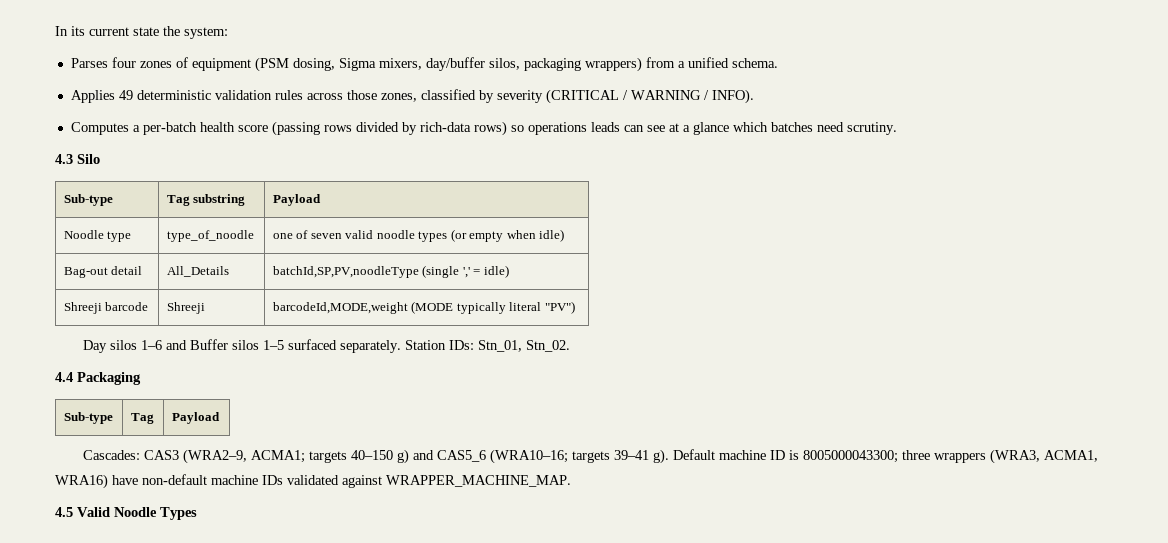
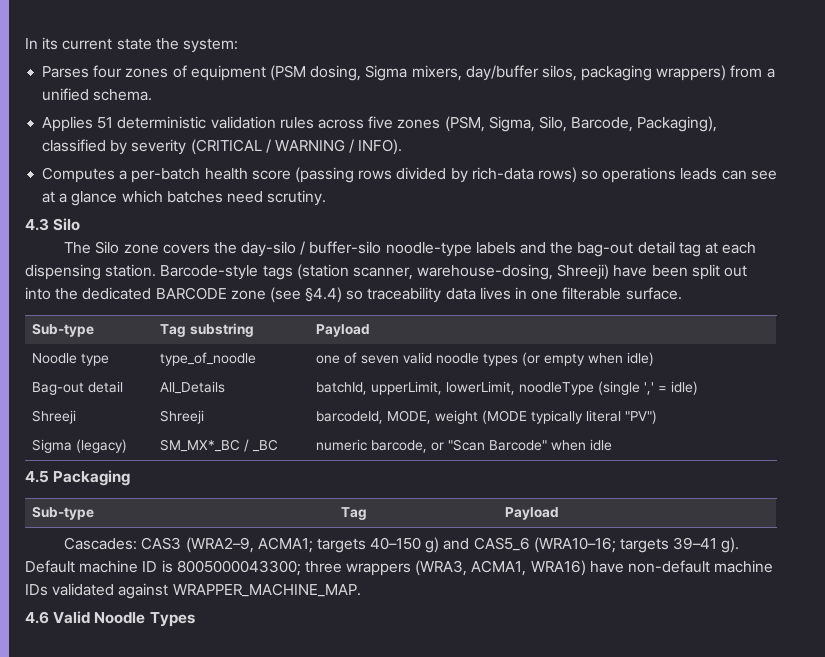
[118,90,133,100] 49 -> [97,117,114,129] 51
[346,90,417,102] those zones, -> [368,116,718,132] five zones (PSM, Sigma, Silo, Barcode, Packaging),
(100, 159) none -> [64,241,757,257] [25,264,748,280] [25,287,682,303] // The Silo zone covers the day-silo / buffer-silo noodle-type labels and the bag-out detail tag at each dispensing station. Barcode-style tags (station scanner, warehouse-dosing, Shreeji) have been split out into the dedicated BARCODE zone (see §4.4) so traceability data lives in one filterable surface.
[272,266,419,278] batchId,SP,PV,noodleType -> [316,381,595,395] batchId, upperLimit, lowerLimit, noodleType
[105,302,149,311] [166,302,205,314] [272,302,408,314] barcode | Shreeji | barcodeId,MODE,weight -> [160,410,205,424] [316,410,479,424] | Shreeji | barcodeId, MODE, weight
[82,339,570,353] [55,372,73,382] // Day silos 1–6 and Buffer silos 1–5 surfaced separately. Station IDs: Stn_01, Stn_02. // 4.4 -> [32,439,128,453] [160,439,279,452] [316,439,613,453] [25,471,49,483] // Sigma (legacy) | SM_MX*_BC / _BC | numeric barcode, or "Scan Barcode" when idle // 4.5
[55,507,73,517] 4.5 -> [25,611,49,624] 4.6

